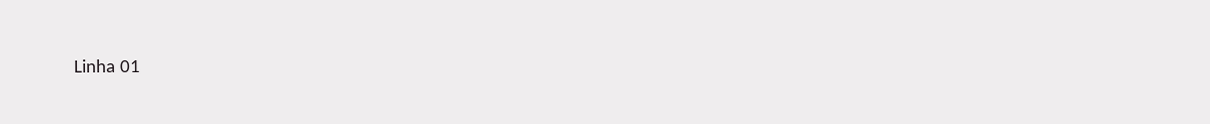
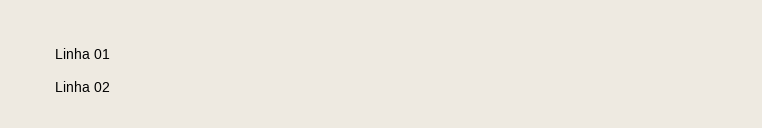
(141, 66) none -> [55,81,110,92] // Linha 02

